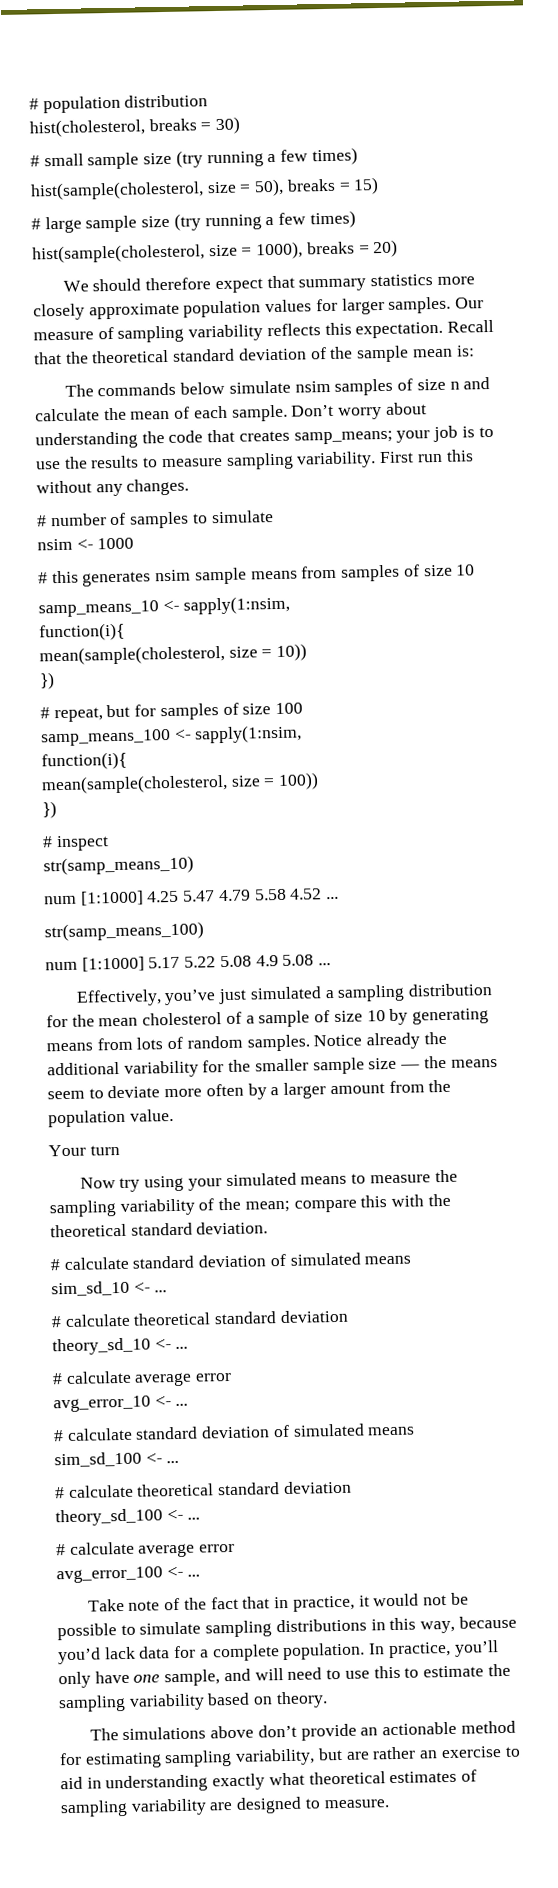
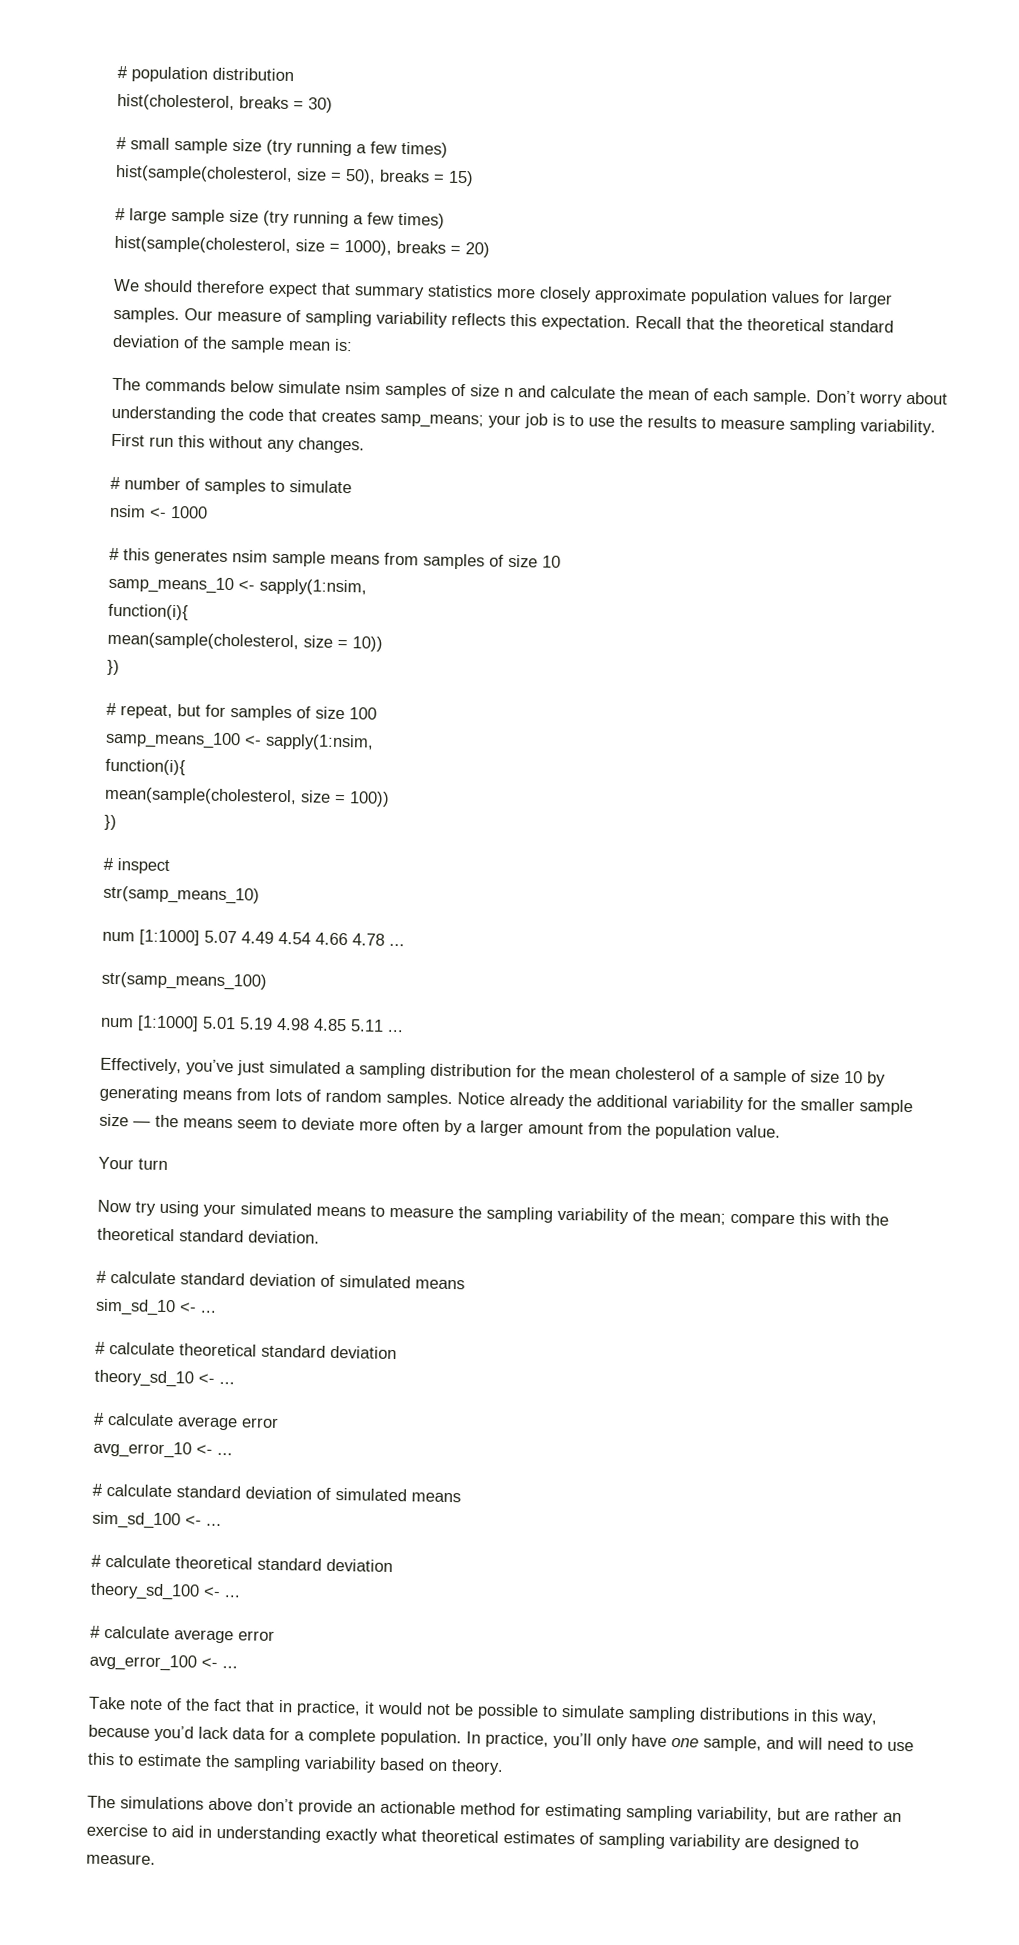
[147,888,323,903] 4.25 5.47 4.79 5.58 4.52 -> [204,930,385,946] 5.07 4.49 4.54 4.66 4.78
[148,954,315,969] 5.17 5.22 5.08 4.9 5.08 -> [202,1016,384,1032] 5.01 5.19 4.98 4.85 5.11

